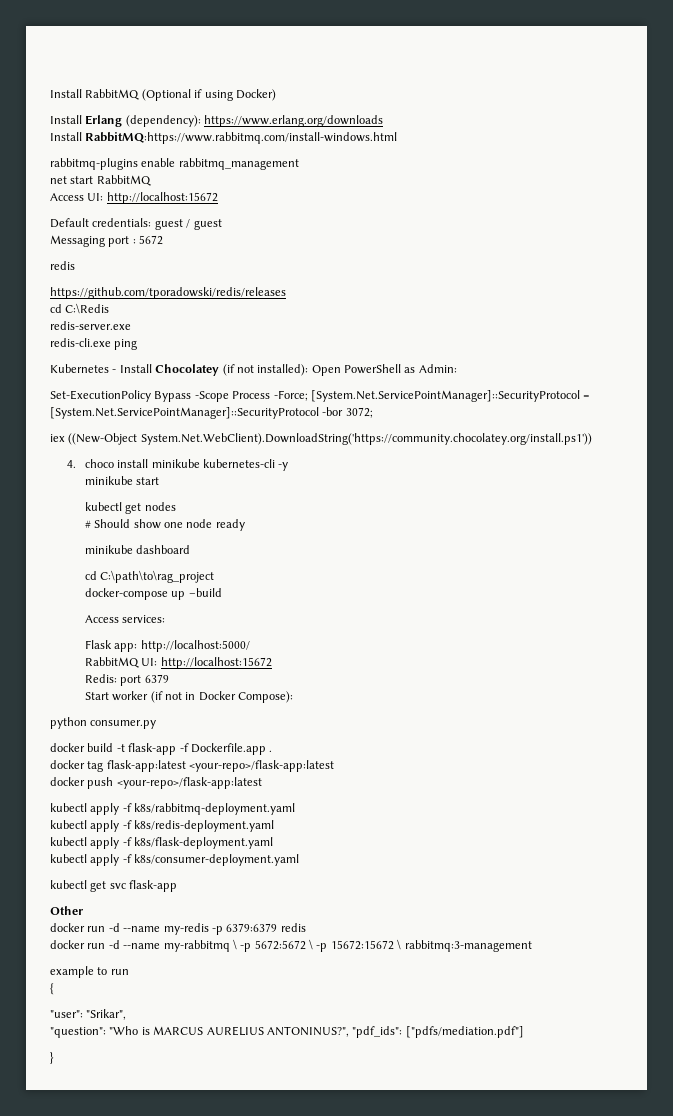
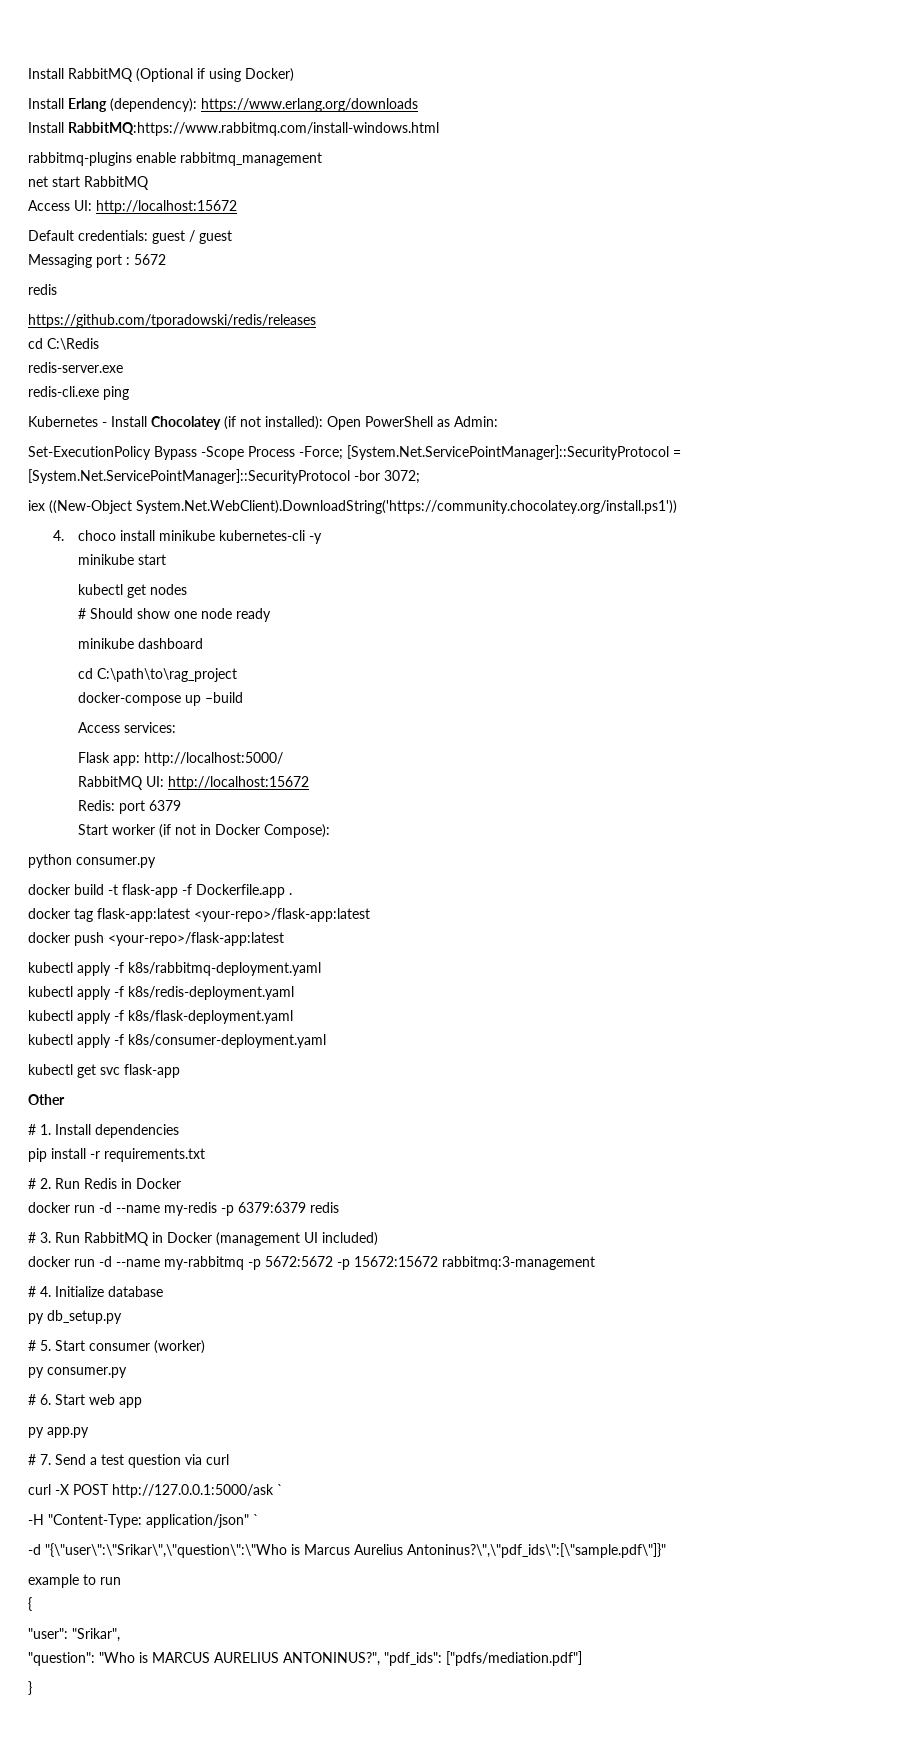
(83, 910) none -> [28,1124,179,1138] [28,1148,205,1162] [28,1178,181,1189] // # 1. Install dependencies // pip install -r requirements.txt // # 2. Run Redis in Docker
(306, 927) none -> [28,1232,378,1246] // # 3. Run RabbitMQ in Docker (management UI included)
[232,939,237,950] \ -> (244, 1263) none
[309,939,313,950] \ -> (333, 1261) none
[397,939,402,950] \ -> (438, 1261) none
(532, 946) none -> [28,1286,163,1297] [28,1310,122,1324] [28,1340,205,1354] [28,1367,127,1378] [28,1394,142,1408] [28,1427,89,1438] [28,1454,229,1468] [28,1484,283,1498] [28,1514,259,1528] [28,1543,666,1558] // # 4. Initialize database // py db_setup.py // # 5. Start consumer (worker) // py consumer.py // # 6. Start web app // py app.py // # 7. Send a test question via curl // curl -X POST http://127.0.0.1:5000/ask ` // -H "Content-Type: application/json" ` // -d "{\"user\":\"Srikar\",\"question\":\"Who is Marcus Aurelius Antoninus?\",\"pdf_ids\":[\"sample.pdf\"]}"

